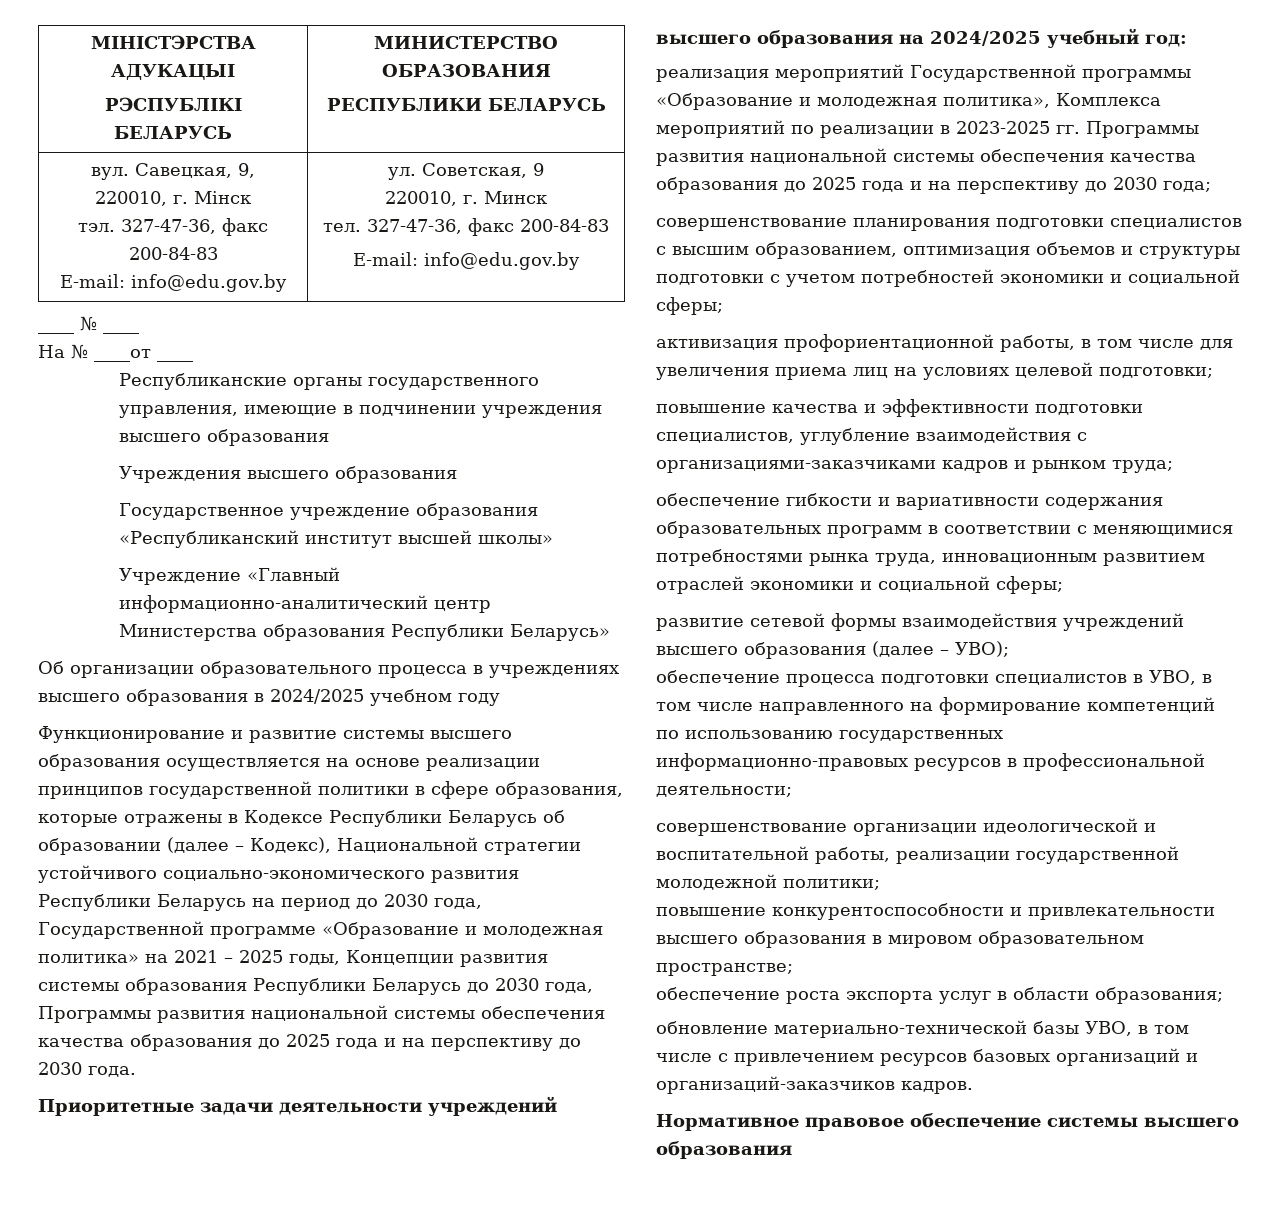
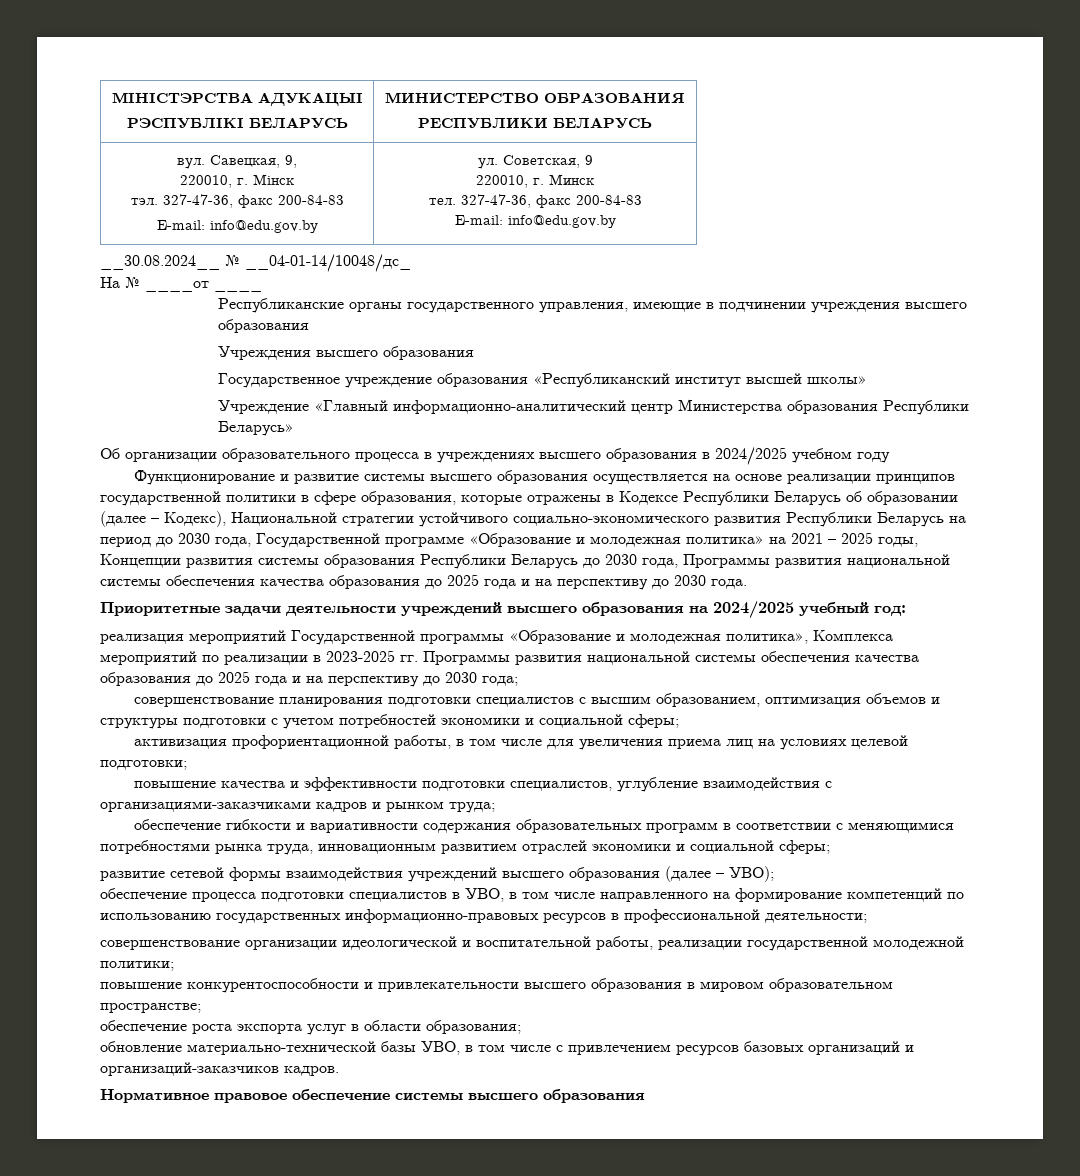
[38,316,139,334] ____ № ____ -> [100,254,411,272] __30.08.2024__ № __04-01-14/10048/дс_

